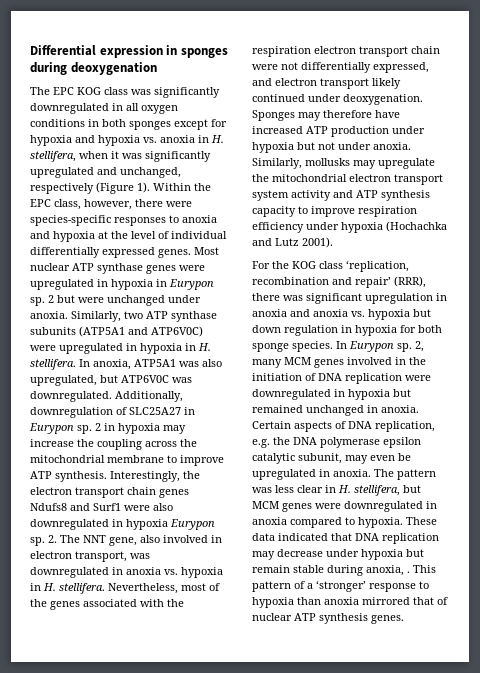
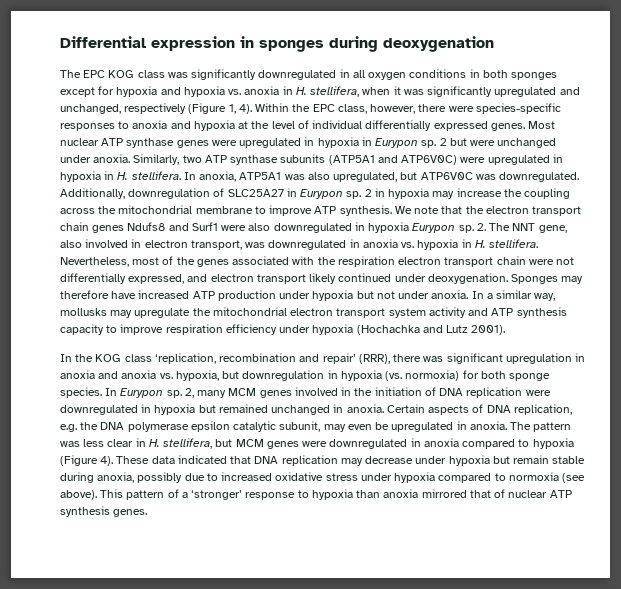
[137,182,150,193] 1). -> [228,104,252,114] 1, 4).
[110,471,180,482] Interestingly, -> [394,206,463,214] We note that
[252,158,302,169] Similarly, -> [471,290,556,301] In a similar way,
[252,261,270,269] For -> [60,354,72,362] In
[368,309,431,320] [252,325,397,336] hypoxia but down regulation in hypoxia -> [175,370,460,381] hypoxia, but downregulation in hypoxia (vs. normoxia)
[358,517,403,528] hypoxia. -> [532,438,574,449] [60,455,114,466] hypoxia (Figure 4).
[407,571,410,573] . -> [137,472,586,483] [60,490,97,500] possibly due to increased oxidative stress under hypoxia compared to normoxia (see above).

